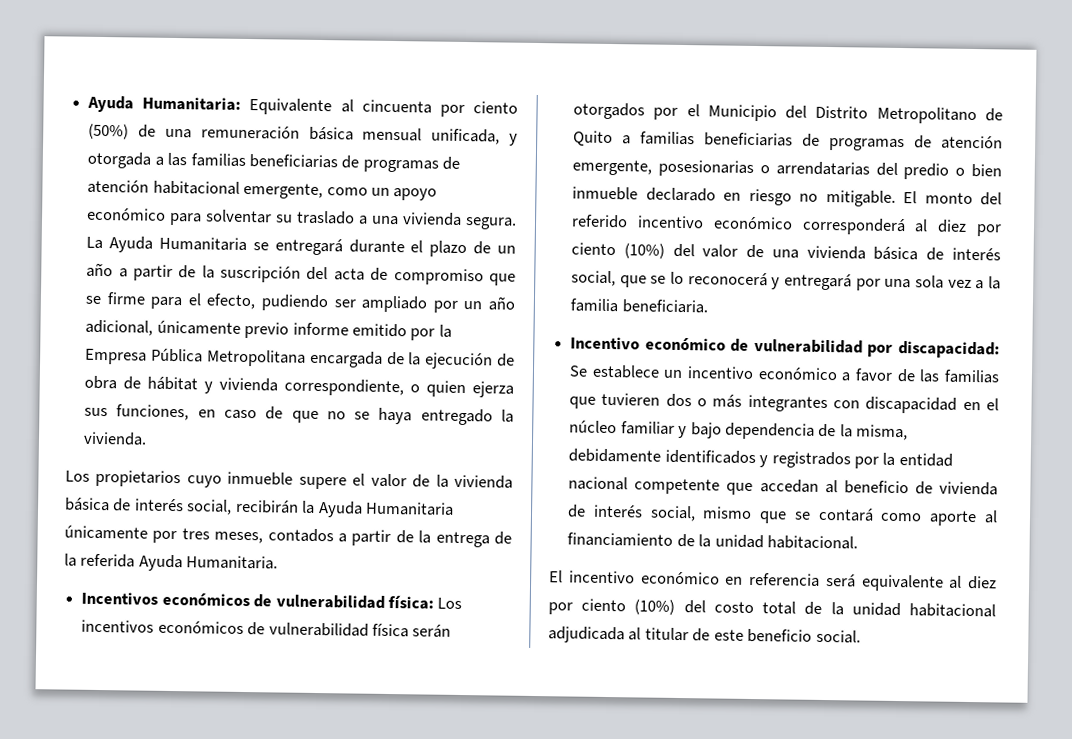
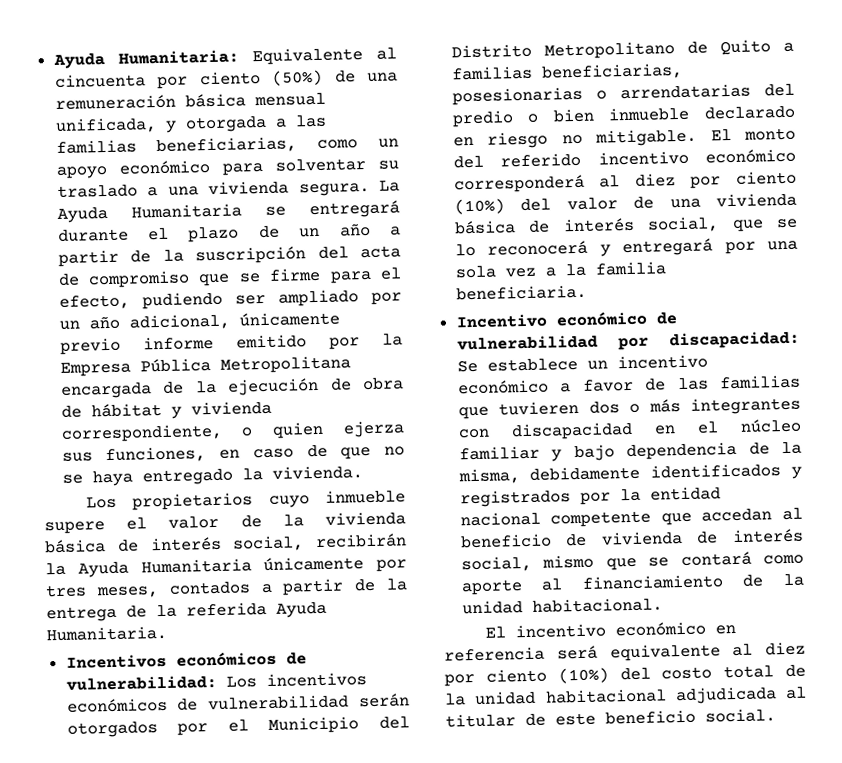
[248,154,461,173] [87,179,324,200] beneficiarias de programas de atención habitacional emergente, -> [156,136,298,155] beneficiarias,
[275,594,434,610] vulnerabilidad física: -> [65,674,217,691] vulnerabilidad:
[371,622,409,638] física -> (350, 702) none
[704,132,1003,152] [572,159,653,176] beneficiarias de programas de atención emergente, -> [540,62,683,81] beneficiarias,

